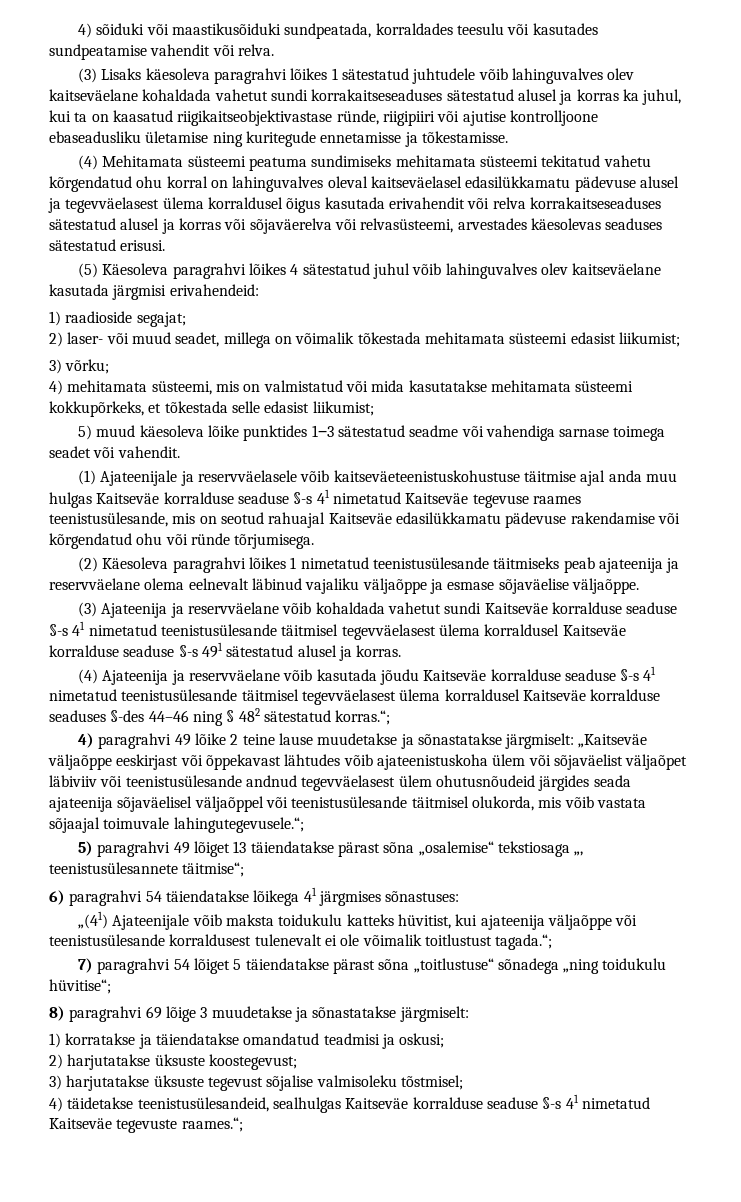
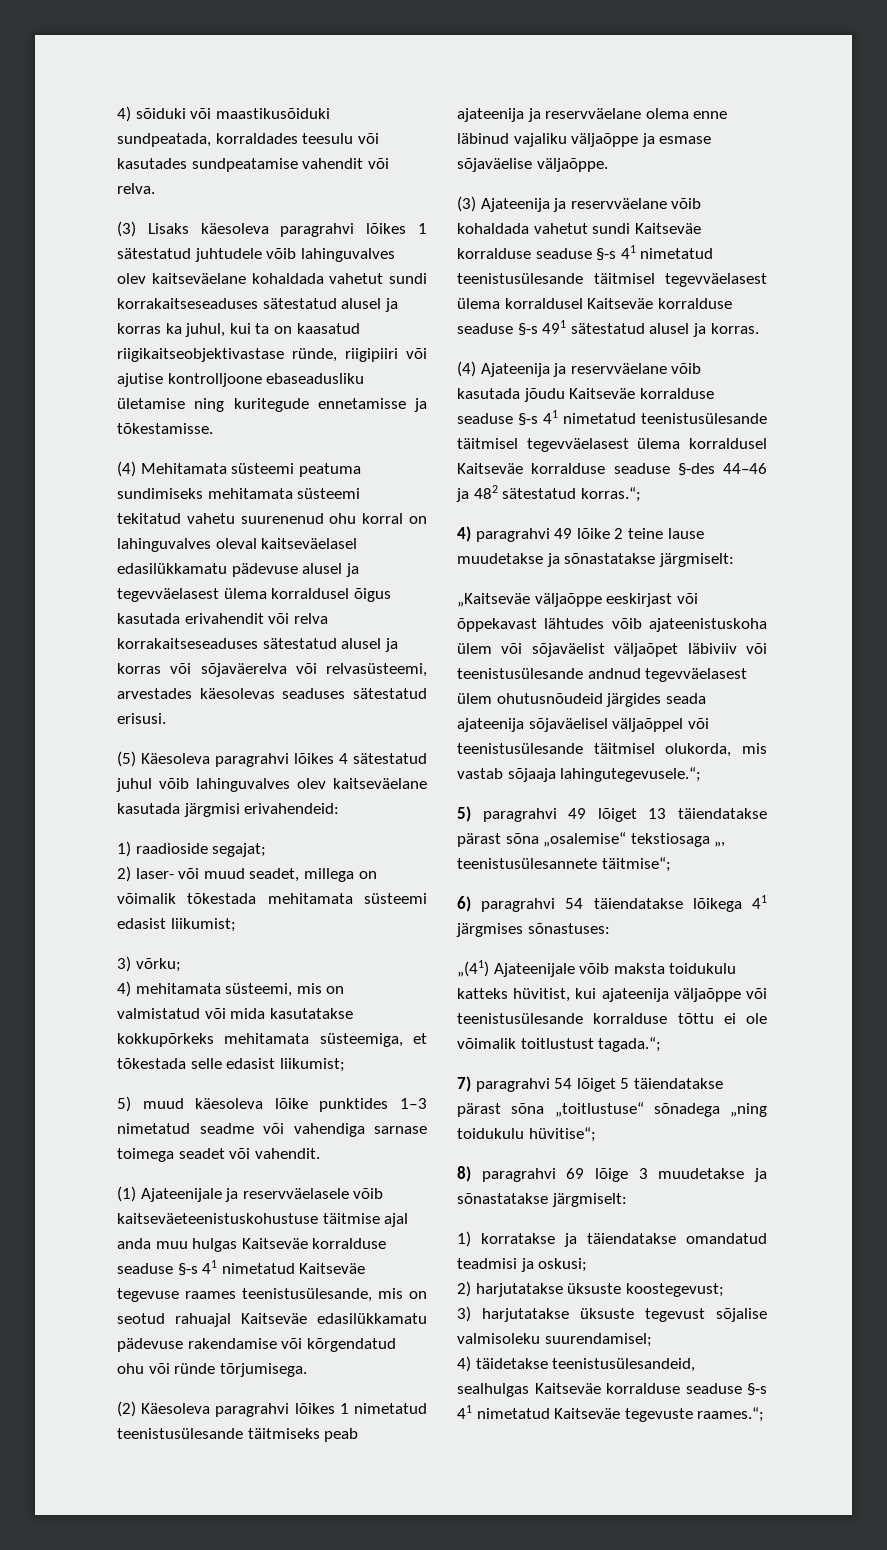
[49,176,132,192] kõrgendatud -> [240,513,324,524] suurenenud
[490,380,634,392] [49,401,144,417] mehitamata süsteemi kokkupõrkeks, -> [117,1033,403,1047] kokkupõrkeks mehitamata süsteemiga,
[337,425,405,437] sätestatud -> [117,1123,190,1134] nimetatud
[188,578,249,590] eelnevalt -> [693,111,728,119] enne
[49,710,106,722] seaduses -> [613,463,670,474] seaduse
[192,710,235,726] ning § -> [456,488,469,502] ja
(575, 741) none -> (734, 560) //
[564,796,646,808] [49,817,170,833] võib vastata sõjaajal toimuvale -> [457,768,556,782] vastab sõjaaja
[169,934,322,946] korraldusest tulenevalt -> [593,1013,714,1024] korralduse tõttu
[400,1075,463,1090] tõstmisel; -> [544,1333,652,1347] suurendamisel;

